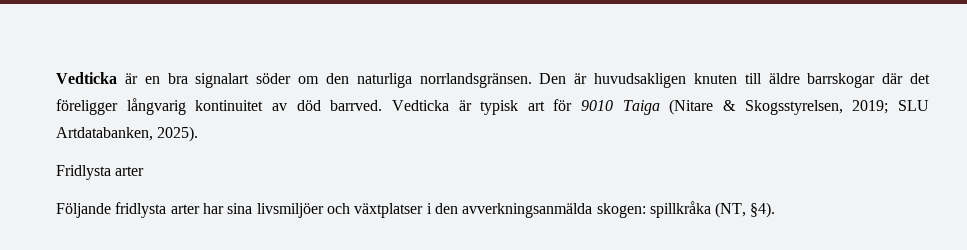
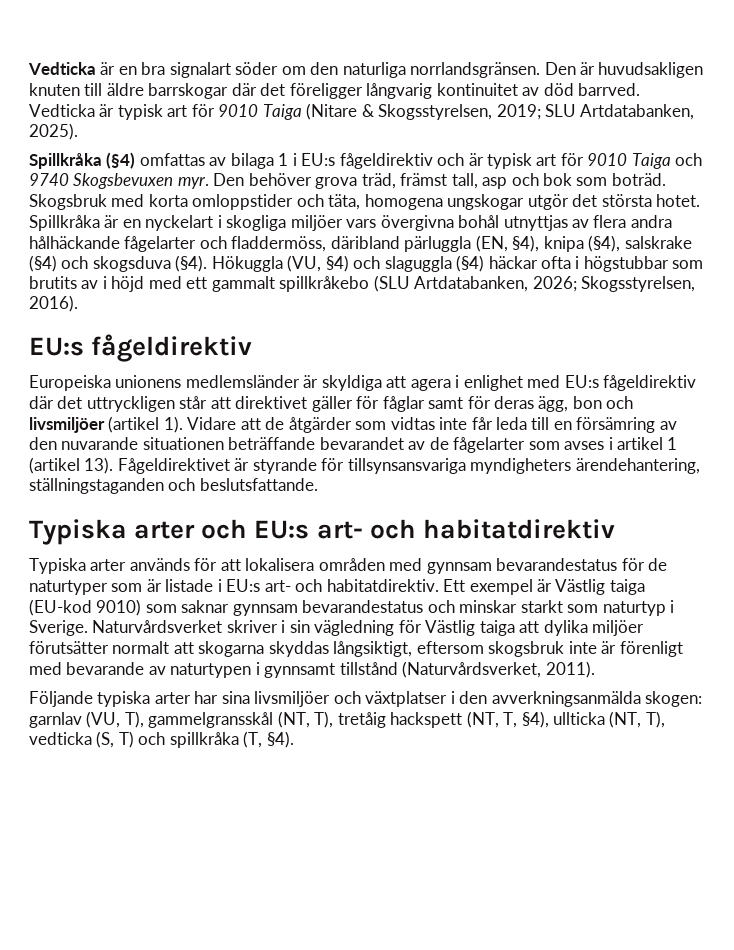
[56,165,145,180] Fridlysta arter -> [29,152,703,169] [29,173,666,189] [29,194,701,210] [29,215,672,231] [29,235,692,252] [29,255,704,272] [29,275,696,292] [29,295,78,312] [29,334,253,362] [29,375,697,391] [29,396,634,412] [29,416,677,433] [29,437,678,453] [29,457,700,474] [29,478,318,494] [29,519,615,545] [29,558,668,574] [29,579,645,595] [29,599,675,616] [29,620,645,636] [29,641,683,657] [29,661,595,678] Spillkråka (§4) omfattas av bilaga 1 i EU:s fågeldirektiv och är typisk art för 9010 Taiga och 9740 Skogsbevuxen myr. Den behöver grova träd, främst tall, asp och bok som boträd. Skogsbruk med korta omloppstider och täta, homogena ungskogar utgör det största hotet. Spillkråka är en nyckelart i skogliga miljöer vars övergivna bohål utnyttjas av flera andra hålhäckande fågelarter och fladdermöss, däribland pärluggla (EN, §4), knipa (§4), salskrake (§4) och skogsduva (§4). Hökuggla (VU, §4) och slaguggla (§4) häckar ofta i högstubbar som brutits av i höjd med ett gammalt spillkråkebo (SLU Artdatabanken, 2026; Skogsstyrelsen, 2016). // EU:s fågeldirektiv // Europeiska unionens medlemsländer är skyldiga att agera i enlighet med EU:s fågeldirektiv där det uttryckligen står att direktivet gäller för fåglar samt för deras ägg, bon och livsmiljöer (artikel 1). Vidare att de åtgärder som vidtas inte får leda till en försämring av den nuvarande situationen beträffande bevarandet av de fågelarter som avses i artikel 1 (artikel 13). Fågeldirektivet är styrande för tillsynsansvariga myndigheters ärendehantering, ställningstaganden och beslutsfattande. // Typiska arter och EU:s art- och habitatdirektiv // Typiska arter används för att lokalisera områden med gynnsam bevarandestatus för de naturtyper som är listade i EU:s art- och habitatdirektiv. Ett exempel är Västlig taiga (EU-kod 9010) som saknar gynnsam bevarandestatus och minskar starkt som naturtyp i Sverige. Naturvårdsverket skriver i sin vägledning för Västlig taiga att dylika miljöer förutsätter normalt att skogarna skyddas långsiktigt, eftersom skogsbruk inte är förenligt med bevarande av naturtypen i gynnsamt tillstånd (Naturvårdsverket, 2011).
[115,202,167,218] fridlysta -> [97,691,151,707] typiska
[649,201,747,218] spillkråka (NT, -> [29,711,665,728] [29,731,263,748] garnlav (VU, T), gammelgransskål (NT, T), tretåig hackspett (NT, T, §4), ullticka (NT, T), vedticka (S, T) och spillkråka (T,

